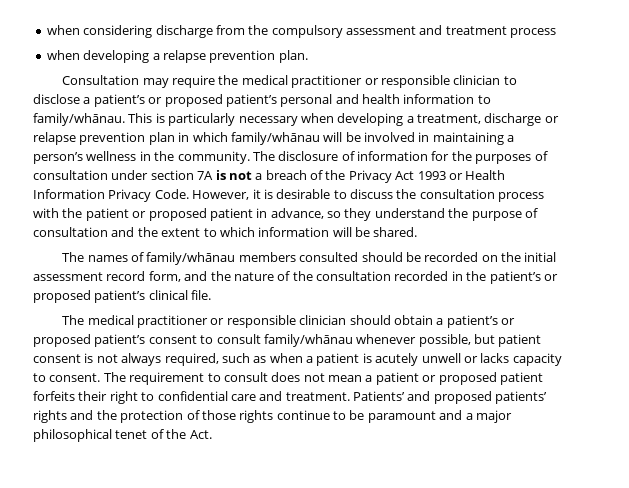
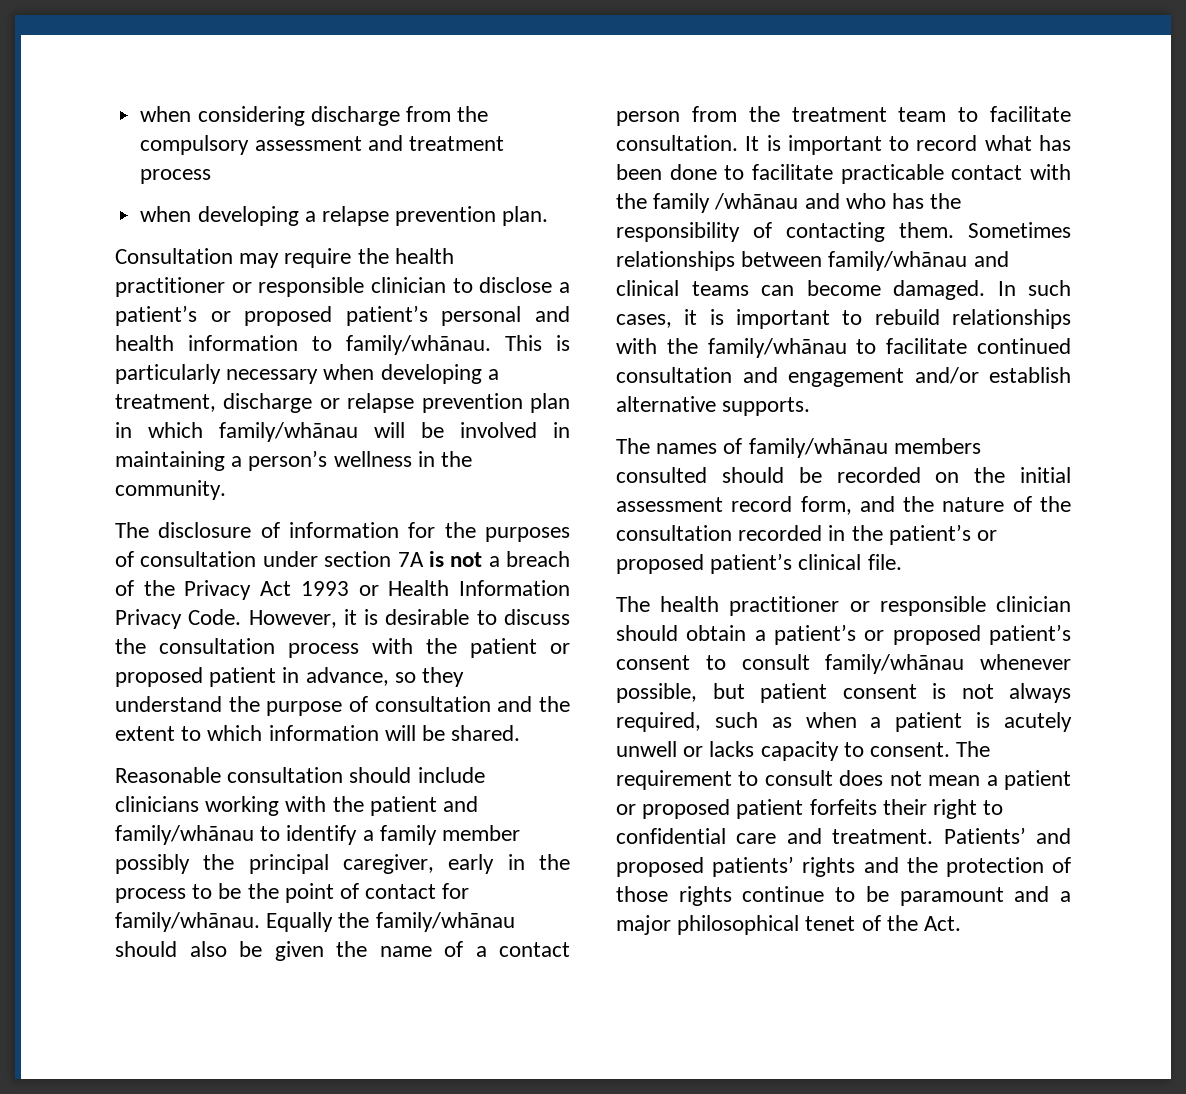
[241,75,288,85] medical -> [394,248,454,264] health
(250, 157) none -> (226, 490) //
(418, 232) none -> [115,767,485,783] [115,796,479,816] [115,825,521,845] [115,854,570,874] [115,883,470,903] [115,912,515,932] [115,941,570,961] [616,106,1071,126] [616,135,1071,155] [616,164,1071,184] [616,193,962,213] [616,222,1071,242] [616,251,1009,271] [616,280,1071,300] [616,309,1071,329] [616,338,1071,358] [616,367,1071,387] [616,396,811,416] // Reasonable consultation should include clinicians working with the patient and family/whānau to identify a family member possibly the principal caregiver, early in the process to be the point of contact for family/whānau. Equally the family/whānau should also be given the name of a contact person from the treatment team to facilitate consultation. It is important to record what has been done to facilitate practicable contact with the family /whānau and who has the responsibility of contacting them. Sometimes relationships between family/whānau and clinical teams can become damaged. In such cases, it is important to rebuild relationships with the family/whānau to facilitate continued consultation and engagement and/or establish alternative supports.
[87,315,134,325] medical -> [660,596,720,612] health

